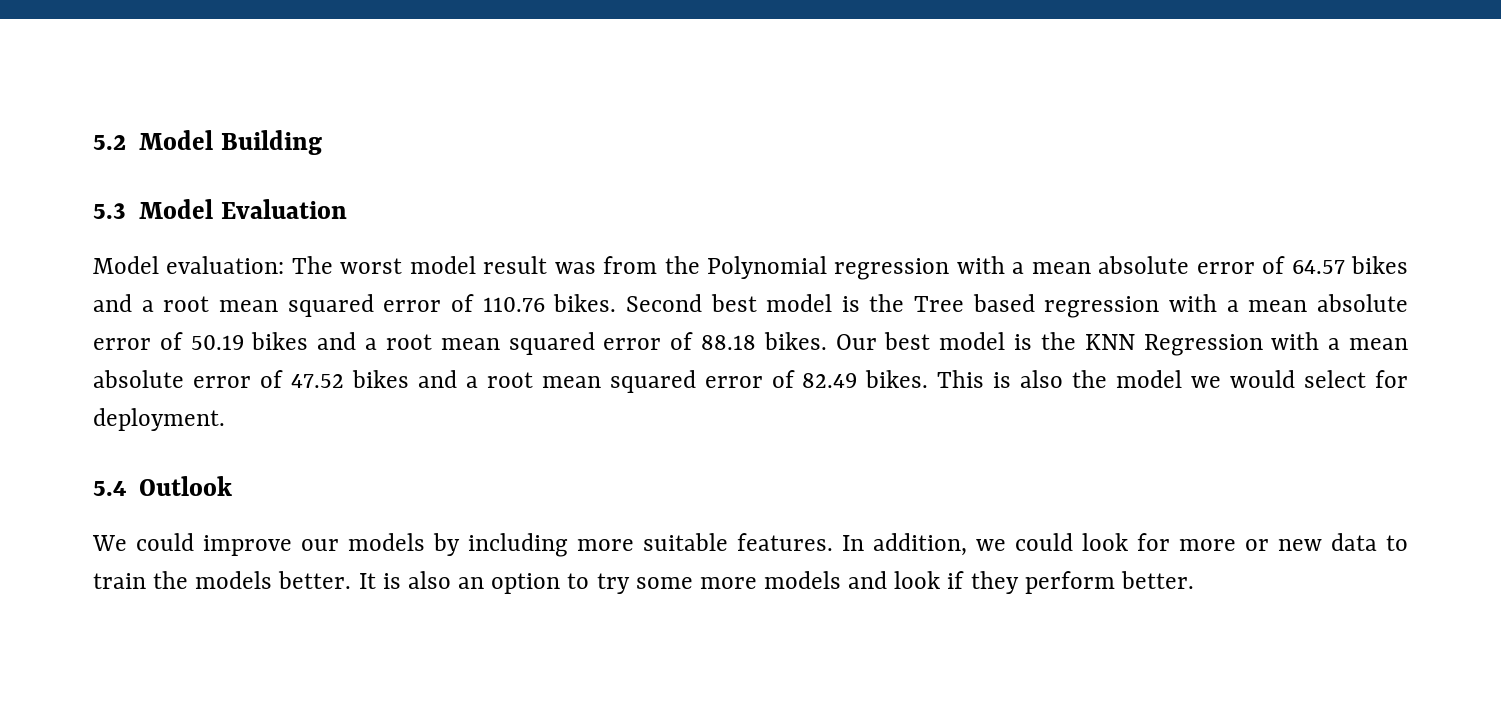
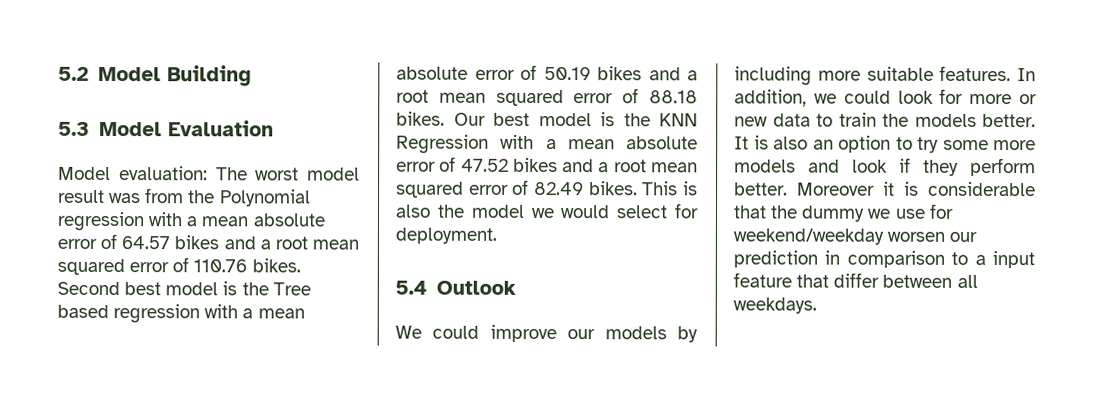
(1194, 580) none -> [797,181,1036,197] [733,203,954,222] [733,228,978,245] [733,250,1035,269] [733,272,978,288] [733,297,817,314] Moreover it is considerable that the dummy we use for weekend/weekday worsen our prediction in comparison to a input feature that differ between all weekdays.

